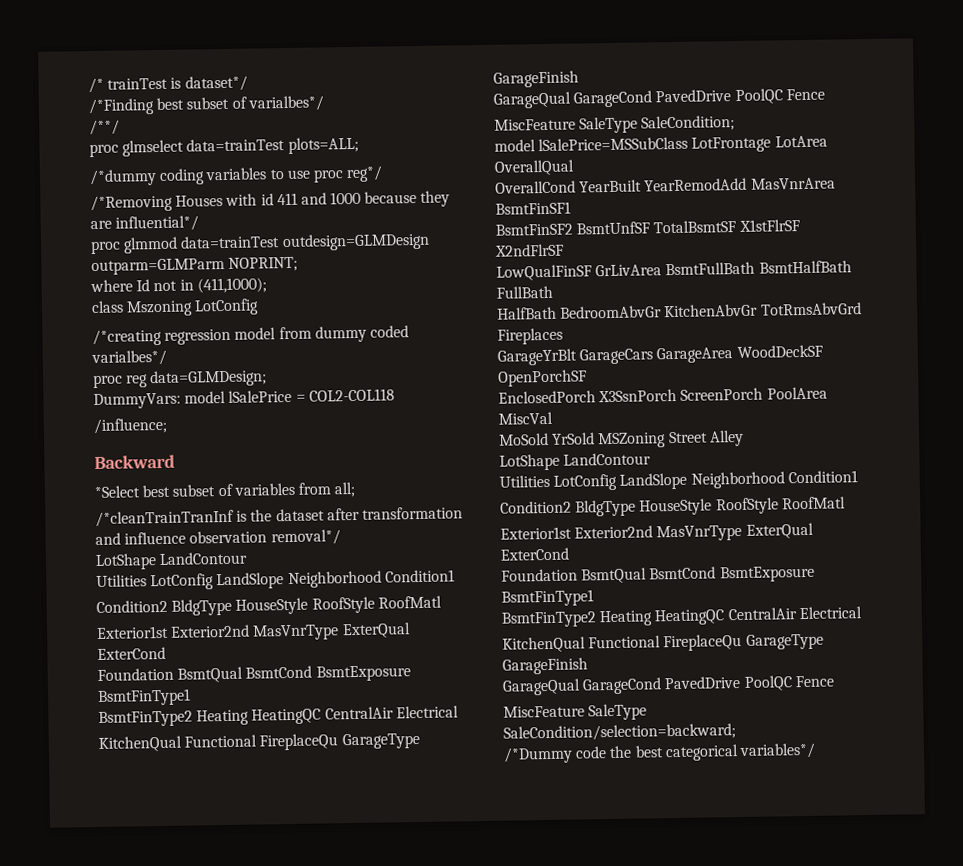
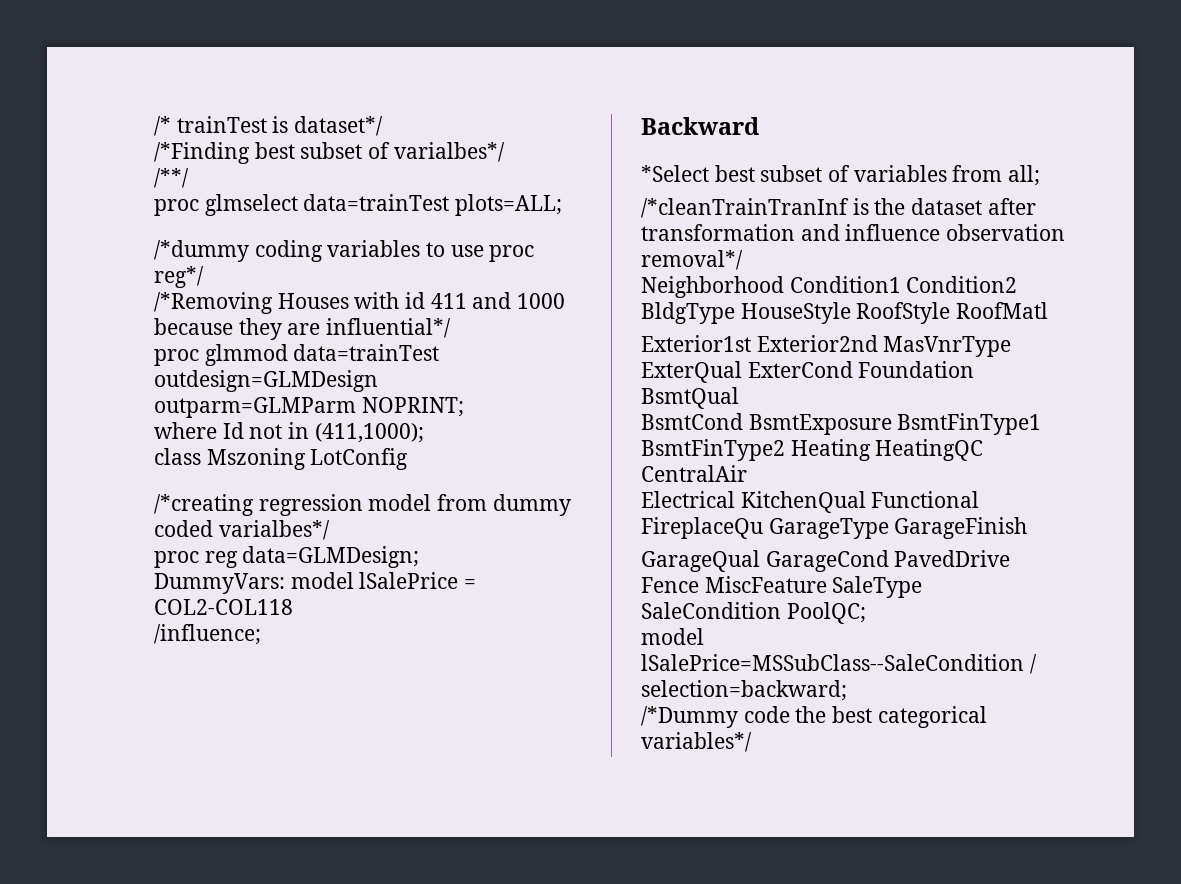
[95,551,249,571] [96,569,455,591] LotShape LandContour // Utilities LotConfig LandSlope Neighborhood Condition1 // -> [641,276,901,298] Neighborhood Condition1
[97,665,411,683] [97,688,191,706] [98,705,459,727] [98,732,420,752] [493,70,579,88] [493,88,825,109] [494,115,736,134] [494,135,828,153] [494,159,574,176] [495,177,836,194] [495,201,571,215] [495,219,800,236] [495,243,564,257] [496,260,852,281] [496,285,553,299] [497,302,862,320] [497,327,563,345] [497,344,823,366] [498,369,587,387] [498,386,828,404] [498,411,553,425] [499,429,744,449] [499,452,652,471] [499,470,858,491] [500,496,846,517] [500,522,814,542] [500,547,569,561] [501,565,815,584] [501,589,594,607] [501,606,862,628] [502,633,824,653] [502,657,588,675] [502,675,834,696] [503,703,648,721] [503,723,736,742] // Foundation BsmtQual BsmtCond BsmtExposure BsmtFinType1 // BsmtFinType2 Heating HeatingQC CentralAir Electrical // KitchenQual Functional FireplaceQu GarageType GarageFinish // GarageQual GarageCond PavedDrive PoolQC Fence // MiscFeature SaleType SaleCondition; // model lSalePrice=MSSubClass LotFrontage LotArea OverallQual // OverallCond YearBuilt YearRemodAdd MasVnrArea BsmtFinSF1 // BsmtFinSF2 BsmtUnfSF TotalBsmtSF X1stFlrSF X2ndFlrSF // LowQualFinSF GrLivArea BsmtFullBath BsmtHalfBath FullBath // HalfBath BedroomAbvGr KitchenAbvGr TotRmsAbvGrd Fireplaces // GarageYrBlt GarageCars GarageArea WoodDeckSF OpenPorchSF // EnclosedPorch X3SsnPorch ScreenPorch PoolArea MiscVal // MoSold YrSold MSZoning Street Alley // LotShape LandContour // Utilities LotConfig LandSlope Neighborhood Condition1 // Condition2 BldgType HouseStyle RoofStyle RoofMatl // Exterior1st Exterior2nd MasVnrType ExterQual ExterCond // Foundation BsmtQual BsmtCond BsmtExposure BsmtFinType1 // BsmtFinType2 Heating HeatingQC CentralAir Electrical // KitchenQual Functional FireplaceQu GarageType GarageFinish // GarageQual GarageCond PavedDrive PoolQC Fence // MiscFeature SaleType SaleCondition/selection=backward; -> [858,361,975,378] [641,387,739,409] [641,413,1042,435] [641,439,984,461] [641,465,747,482] [641,491,980,513] [641,517,1028,539] [641,550,1011,572] [641,576,923,598] [641,602,866,624] [641,628,704,645] [641,654,1037,674] [641,680,847,701] Foundation BsmtQual // BsmtCond BsmtExposure BsmtFinType1 BsmtFinType2 Heating HeatingQC CentralAir // Electrical KitchenQual Functional FireplaceQu GarageType GarageFinish // GarageQual GarageCond PavedDrive Fence MiscFeature SaleType SaleCondition PoolQC; // model lSalePrice=MSSubClass--SaleCondition / selection=backward;

